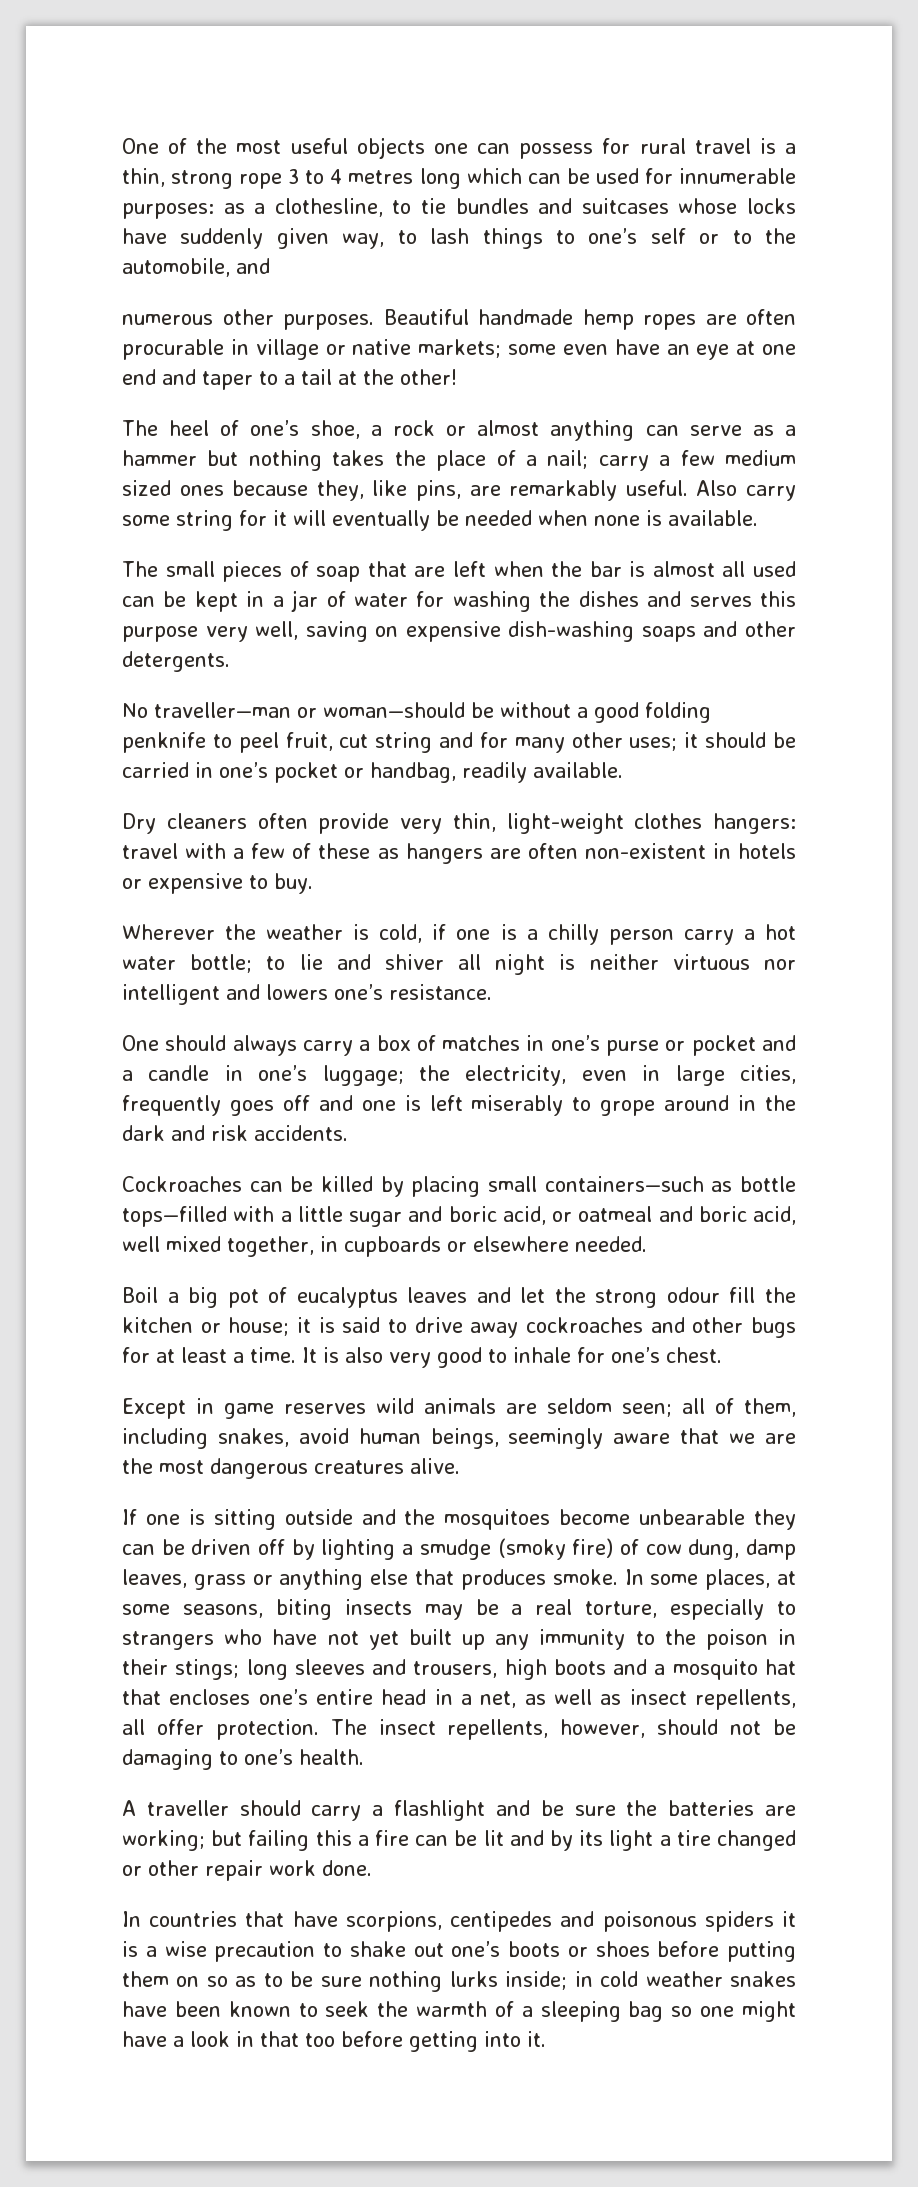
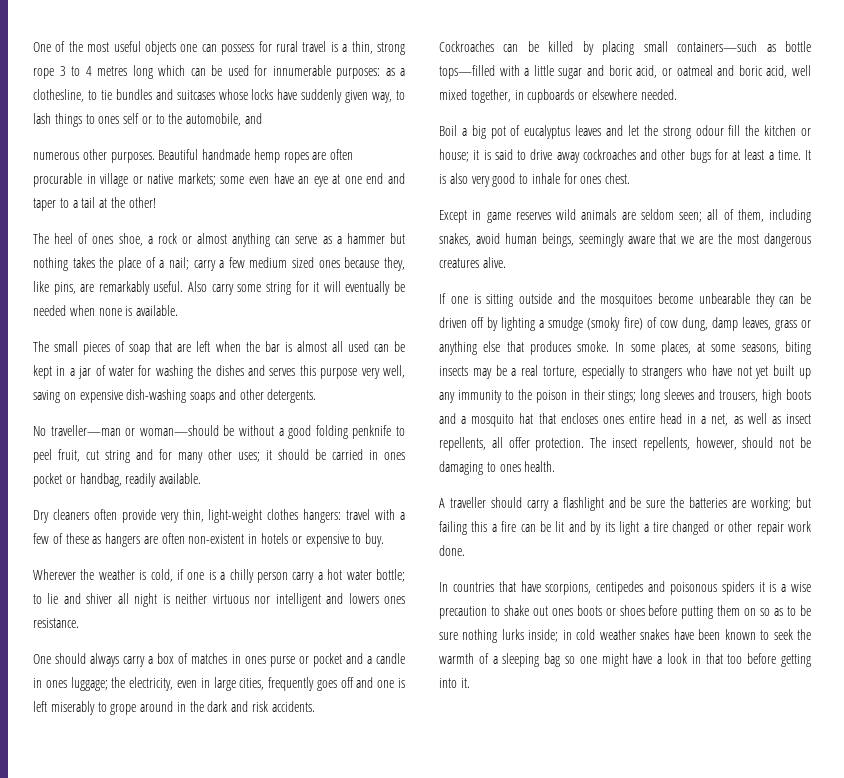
[588,228,638,244] one’s -> [98,116,120,124] ones
[250,420,300,436] one’s -> [92,236,114,244] ones
[219,762,268,778] one’s -> [384,452,405,460] ones
[334,984,383,1000] one’s -> [383,596,405,604] ones
[550,1035,600,1051] one’s -> [244,656,266,664] ones
[258,1065,308,1081] one’s -> [45,680,67,688] ones
[611,1347,660,1363] one’s -> [580,176,602,184] ones
[258,1689,308,1705] one’s -> [602,416,624,424] ones
[244,1749,293,1765] one’s -> [499,464,521,472] ones
[451,1941,501,1957] one’s -> [551,608,573,616] ones

